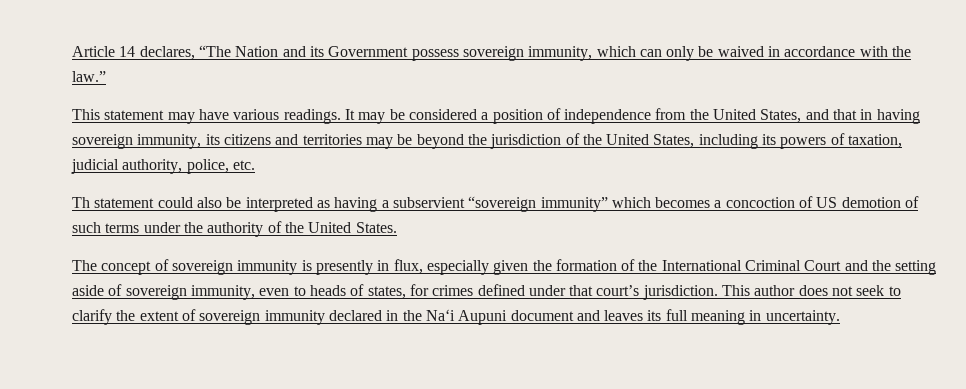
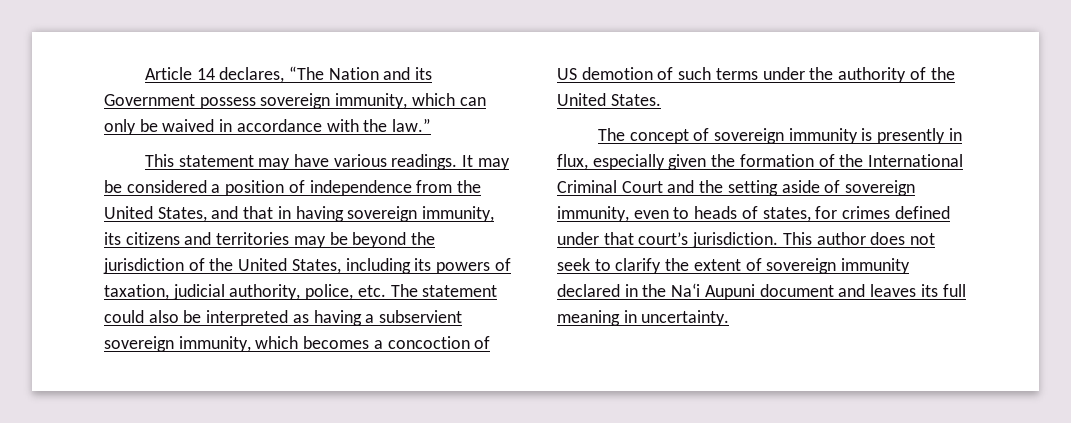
[72,197,90,208] // Th -> [390,284,418,297] The
[468,196,608,212] “sovereign immunity” -> [104,336,251,352] sovereign immunity,

